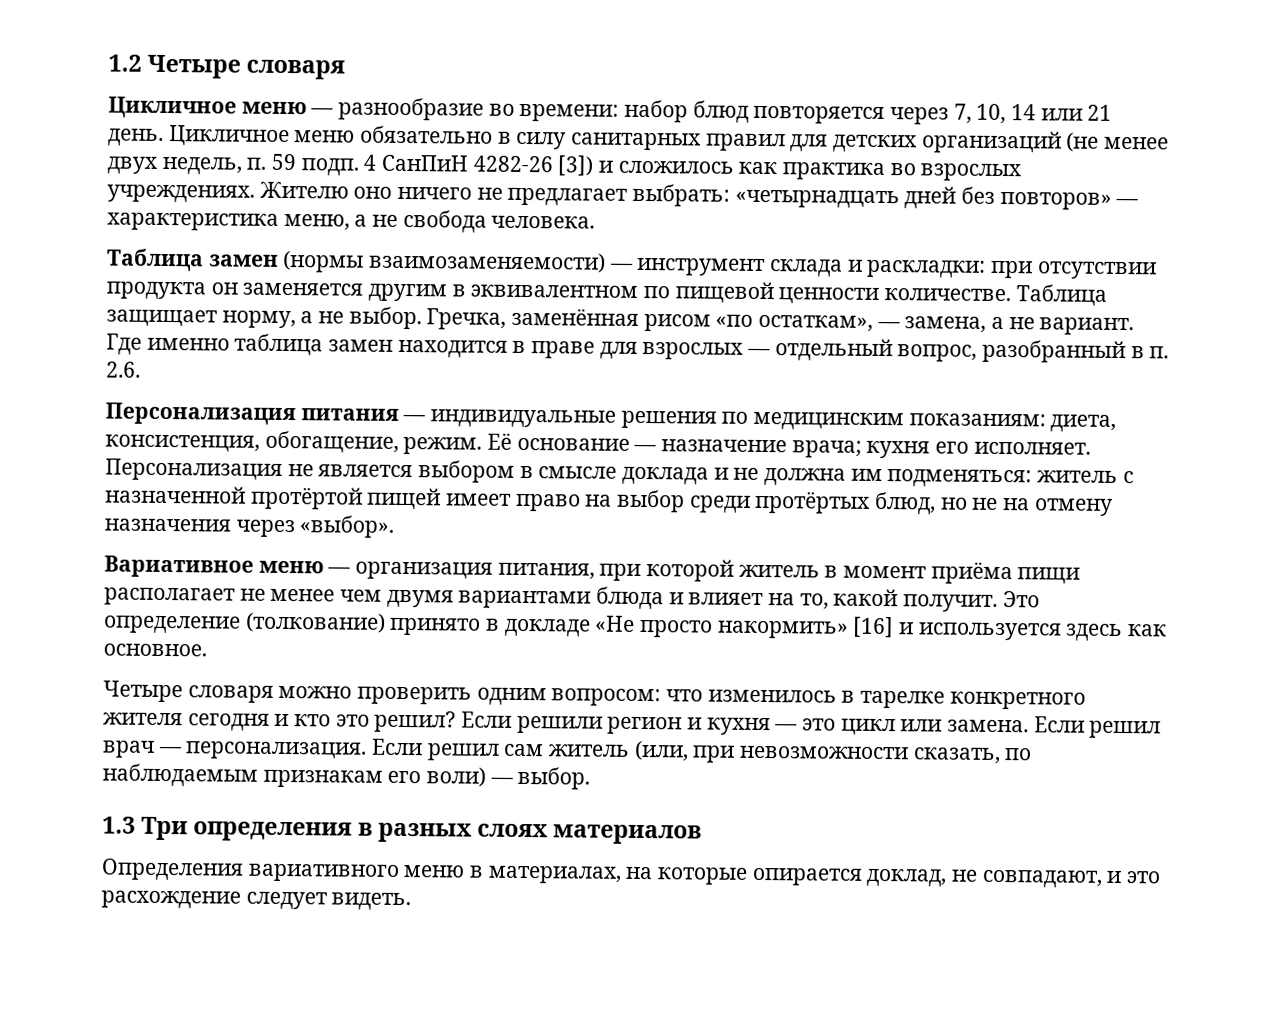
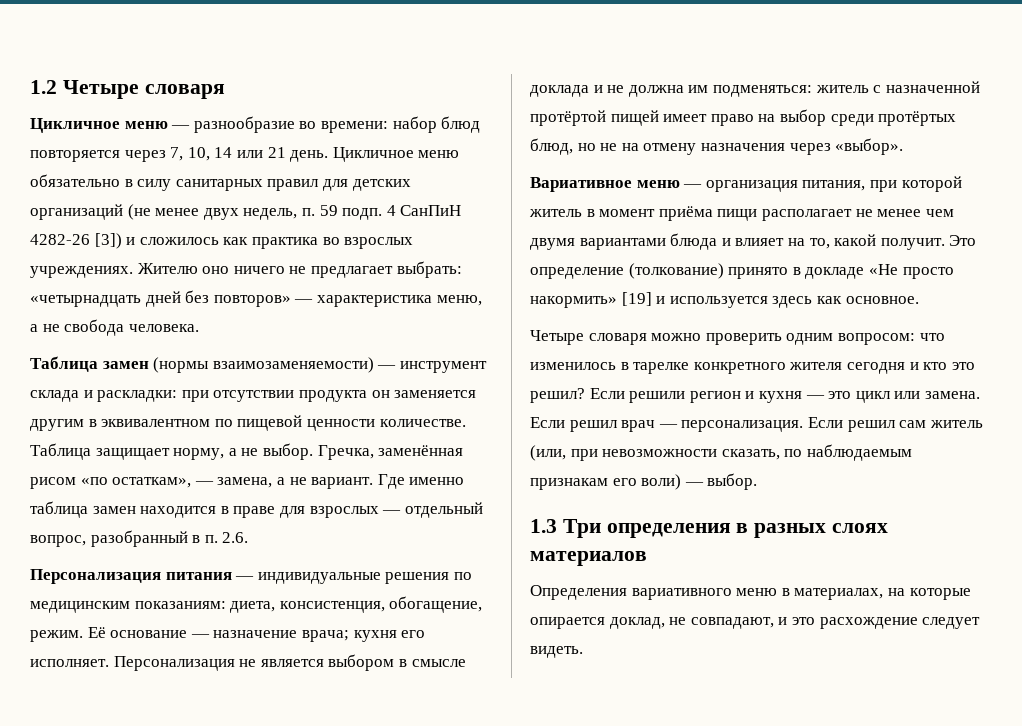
[852,616,895,639] [16] -> [621,292,652,306] [19]

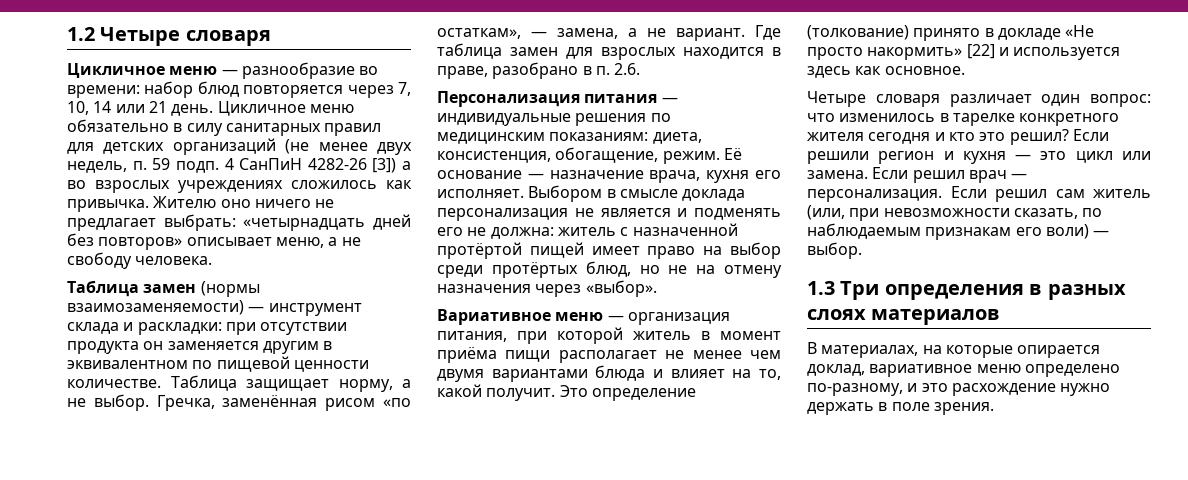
[126,237,414,249] [30,266,133,278] и сложилось как практика во взрослых учреждениях. -> [402,161,411,170] [67,180,412,193] [67,199,149,212] а во взрослых учреждениях сложилось как привычка.
[294,295,432,307] — характеристика -> [186,237,272,246] описывает
[64,319,125,336] свобода -> [67,252,132,269] свободу
[409,477,465,485] именно -> (781, 32) none
[140,502,483,518] [30,530,188,547] находится в праве для взрослых — отдельный вопрос, разобранный -> [566,47,781,60] [437,62,579,79] для взрослых находится в праве, разобрано
[301,630,349,642] врача; -> [649,170,701,183] врача,
[113,654,466,671] [530,85,812,97] Персонализация не является выбором в смысле доклада и не должна им подменяться: -> [528,185,746,202] [437,208,781,221] [437,227,554,239] Выбором в смысле доклада персонализация не является и подменять его не должна:
[621,292,652,306] [19] -> [966,44,995,59] [22]
[651,333,915,345] можно проверить одним вопросом: -> [949,94,1151,107] различает один вопрос:
[530,585,790,600] Определения вариативного меню в -> [807,342,817,354] В
[669,617,981,629] [530,646,583,658] не совпадают, и это расхождение следует видеть. -> [869,364,1120,377] [807,383,1111,396] [807,402,994,415] вариативное меню определено по-разному, и это расхождение нужно держать в поле зрения.

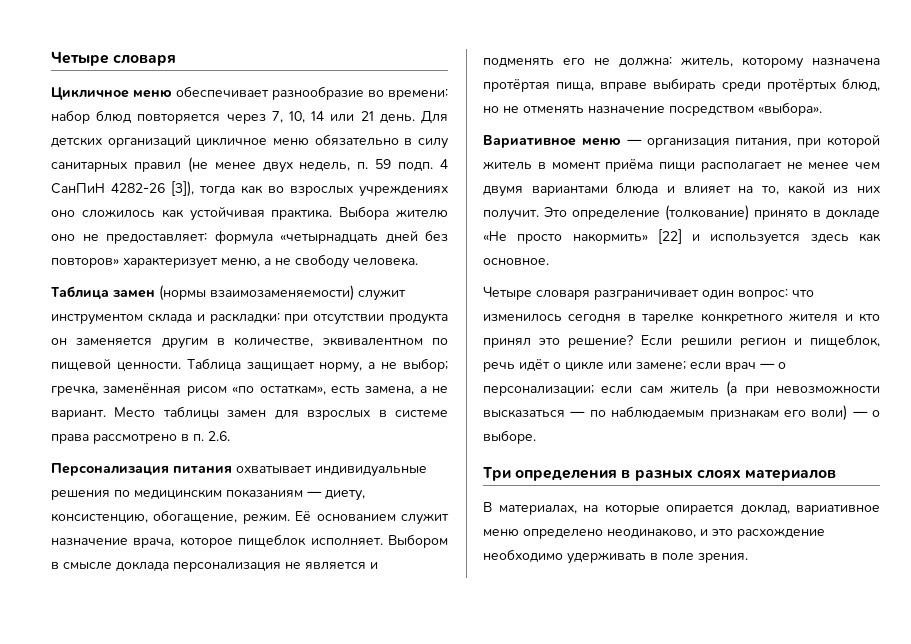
[67,27,95,41] 1.2 -> (51, 58) none
[221,69,238,75] — -> [176,86,269,97] обеспечивает
[217,101,306,116] Цикличное -> [420,111,448,124] [51,134,268,148] Для детских организаций цикличное
[67,138,276,155] для детских организаций -> (181, 167) none
[372,158,411,173] [3]) а -> [171,181,263,197] [3]), тогда как
(283, 186) none -> [51,210,75,217] оно
[67,196,335,212] [67,214,236,231] привычка. Жителю оно ничего не предлагает выбрать: -> [189,206,448,221] [51,230,273,245] устойчивая практика. Выбора жителю оно не предоставляет: формула
[186,237,272,246] описывает -> [123,257,218,269] характеризует
[248,303,362,316] — инструмент -> [358,289,406,301] [51,314,143,325] служит инструментом
(333, 345) none -> [234,337,314,347] количестве,
[293,360,369,372] [67,379,161,388] ценности количестве. -> [116,362,181,371] ценности.
[93,394,215,411] выбор. Гречка, -> [402,358,448,372] [51,385,98,396] выбор; гречка,
[531,31,547,37] — -> [330,386,360,393] есть
[755,25,781,40] [437,43,502,59] Где таблица -> [114,406,219,419] Место таблицы
[683,47,781,59] [437,62,579,79] находится в праве, разобрано -> [378,410,448,417] [51,434,177,444] в системе права рассмотрено
[661,97,678,103] — -> [236,466,312,473] охватывает
[549,132,702,144] [437,147,742,164] [437,170,781,183] показаниям: диета, консистенция, обогащение, режим. Её основание — назначение врача, кухня его -> [226,489,365,501] [51,510,449,525] [51,534,307,548] показаниям — диету, консистенцию, обогащение, режим. Её основанием служит назначение врача, которое пищеблок
[557,223,738,236] [437,242,781,259] житель с назначенной протёртой пищей имеет право на выбор -> [681,57,880,69] [483,78,716,92] житель, которому назначена протёртая пища, вправе выбирать
[696,265,782,278] [437,280,657,297] на отмену назначения через «выбор». -> [523,102,822,116] отменять назначение посредством «выбора».
(482, 390) none -> [833,186,880,193] из них
[949,94,1032,107] различает -> [594,290,699,300] разграничивает
(936, 117) none -> [568,314,622,323] сегодня
[868,132,931,144] сегодня -> (839, 317) none
[979,129,1069,145] это решил? -> [483,335,634,348] принял это решение?
[962,151,1151,164] [807,167,1028,183] [807,186,1047,202] кухня — это цикл или замена. Если решил врач — персонализация. Если решил -> [810,334,880,347] [483,359,786,372] [483,385,633,396] пищеблок, речь идёт о цикле или замене; если врач — о персонализации; если
[807,205,845,220] (или, -> [726,381,738,397] (а
[1013,208,1078,219] сказать, -> [483,409,586,418] высказаться —
[807,242,862,259] [807,281,835,295] выбор. // 1.3 -> [872,410,880,417] [483,430,536,444] о выборе. //
[807,383,903,396] по-разному, -> [607,528,696,538] неодинаково,
[1060,383,1111,396] [807,402,874,415] нужно держать -> [483,549,646,564] необходимо удерживать

